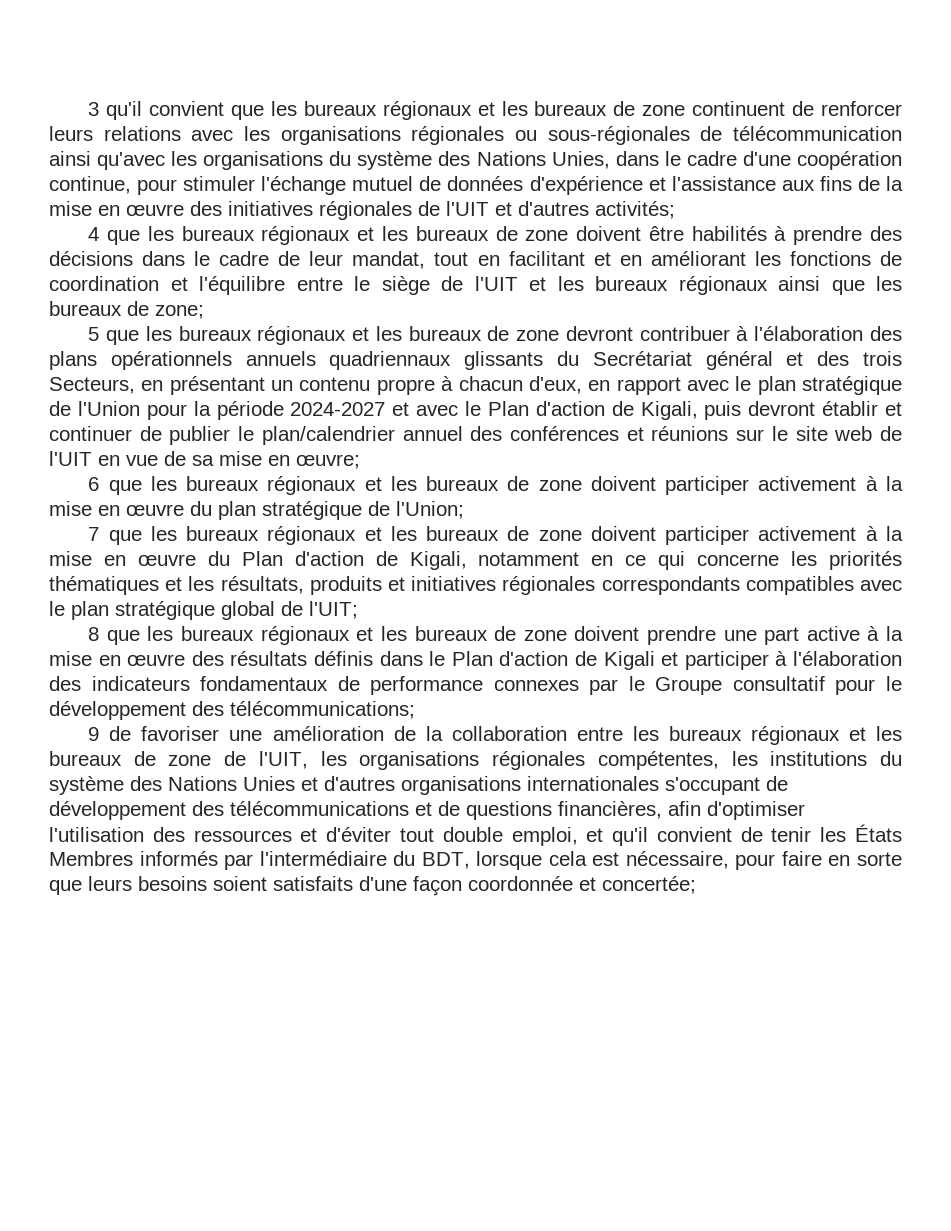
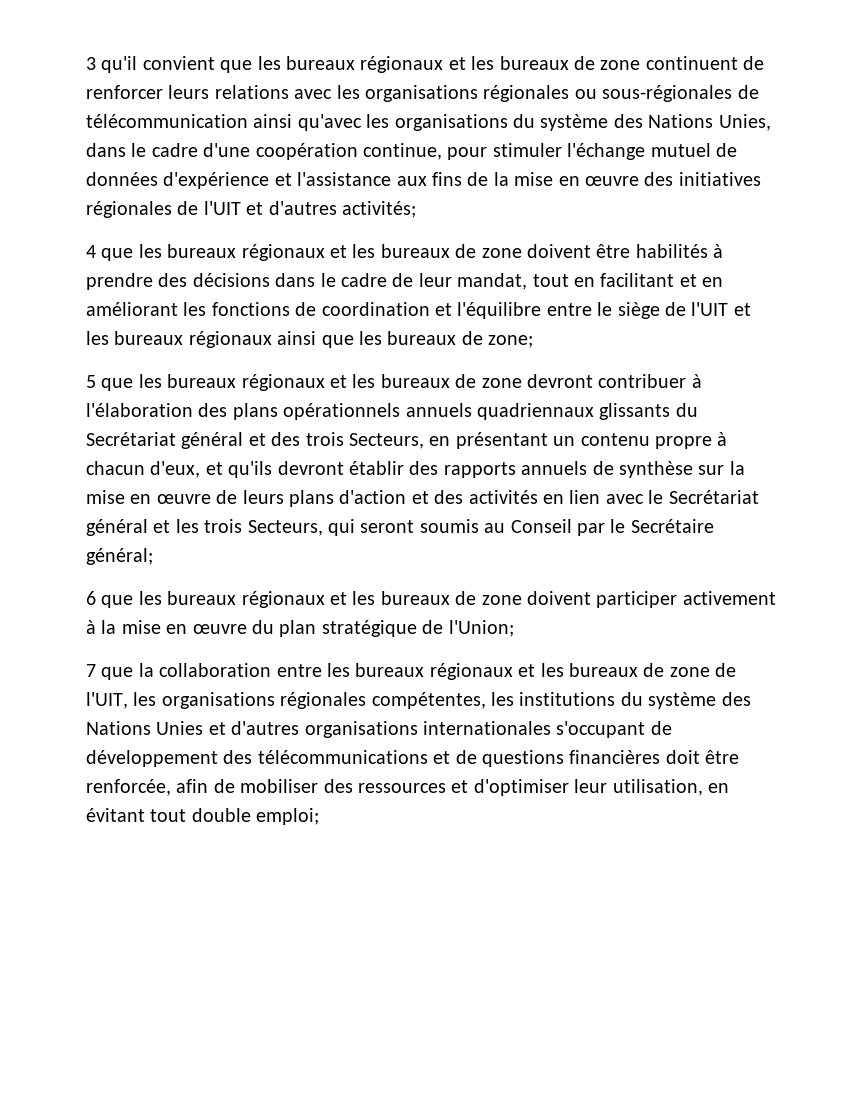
[588,376,903,395] [49,401,902,420] [49,426,902,445] [49,451,360,469] en rapport avec le plan stratégique de l'Union pour la période 2024-2027 et avec le Plan d'action de Kigali, puis devront établir et continuer de publier le plan/calendrier annuel des conférences et réunions sur le site web de l'UIT en vue de sa mise en œuvre; -> [205,461,745,478] [86,490,759,507] [86,519,714,536] [86,548,153,565] et qu'ils devront établir des rapports annuels de synthèse sur la mise en œuvre de leurs plans d'action et des activités en lien avec le Secrétariat général et les trois Secteurs, qui seront soumis au Conseil par le Secrétaire général;
[150,526,903,545] [49,551,903,570] [49,576,902,595] [49,601,358,620] [88,626,904,645] [49,651,903,670] [49,676,902,695] [49,701,415,720] [88,726,416,741] les bureaux régionaux et les bureaux de zone doivent participer activement à la mise en œuvre du Plan d'action de Kigali, notamment en ce qui concerne les priorités thématiques et les résultats, produits et initiatives régionales correspondants compatibles avec le plan stratégique global de l'UIT; // 8 que les bureaux régionaux et les bureaux de zone doivent prendre une part active à la mise en œuvre des résultats définis dans le Plan d'action de Kigali et participer à l'élaboration des indicateurs fondamentaux de performance connexes par le Groupe consultatif pour le développement des télécommunications; // 9 de favoriser une amélioration de -> (134, 673) none
[558,801,805,820] [49,824,903,846] [49,851,903,870] [49,876,696,896] financières, afin d'optimiser l'utilisation des ressources et d'éviter tout double emploi, et qu'il convient de tenir les États Membres informés par l'intermédiaire du BDT, lorsque cela est nécessaire, pour faire en sorte que leurs besoins soient satisfaits d'une façon coordonnée et concertée; -> [569,750,740,764] [86,779,729,796] [86,808,320,825] financières doit être renforcée, afin de mobiliser des ressources et d'optimiser leur utilisation, en évitant tout double emploi;

